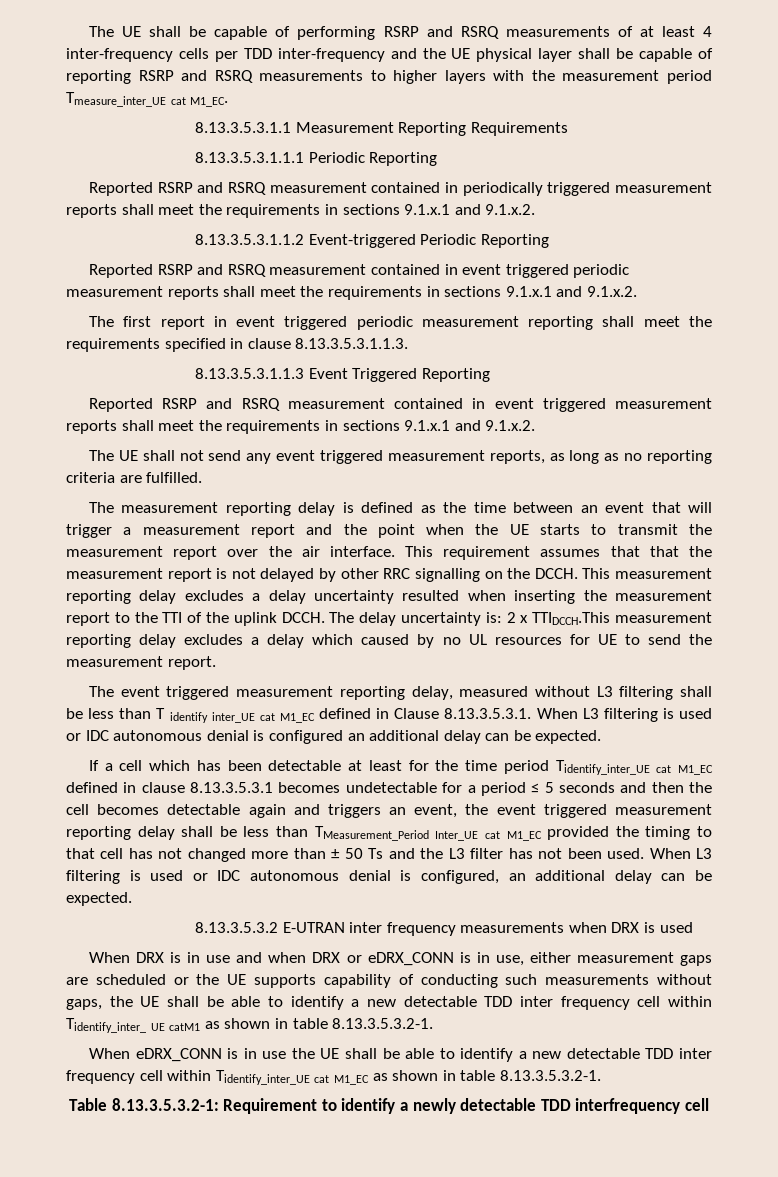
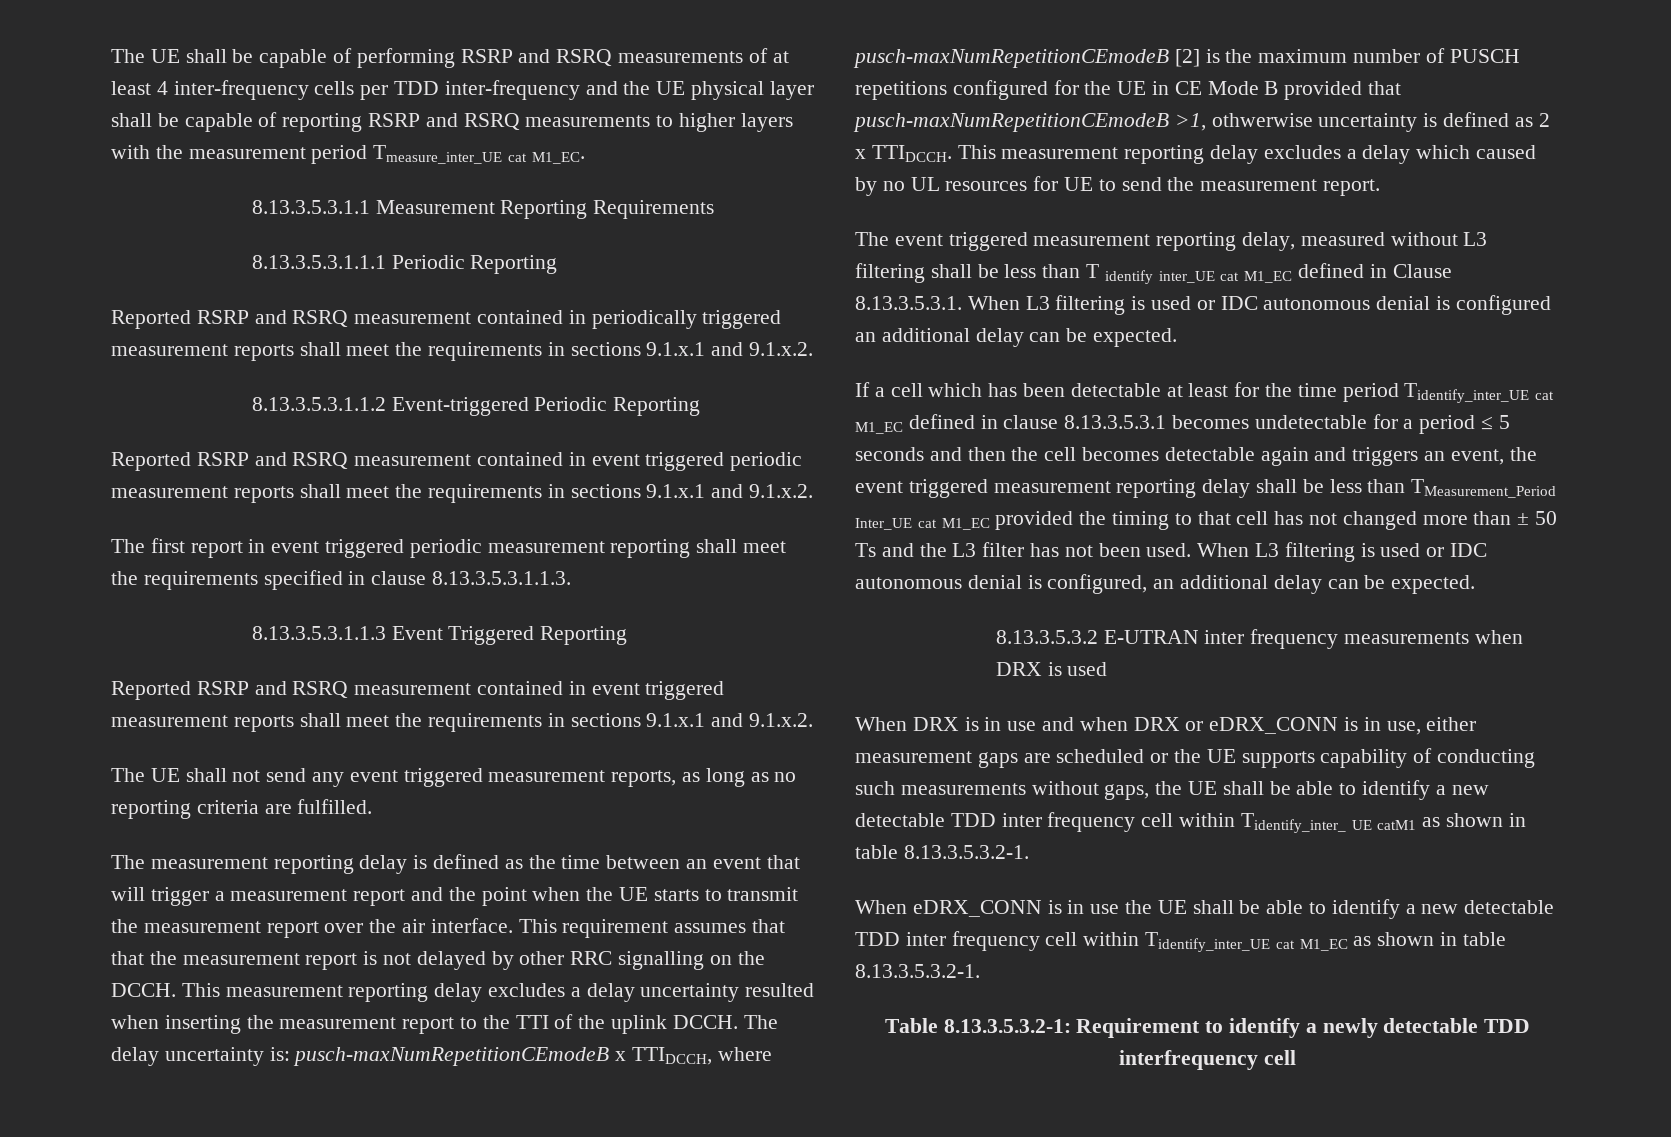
[506,612,611,625] 2 x TTIDCCH.This -> [293,1047,772,1066] [853,48,1520,68] [855,80,1402,100] [853,112,1550,132] [855,145,996,162] pusch-maxNumRepetitionCEmodeB x TTIDCCH, where pusch-maxNumRepetitionCEmodeB [2] is the maximum number of PUSCH repetitions configured for the UE in CE Mode B provided that pusch-maxNumRepetitionCEmodeB >1, othwerwise uncertainty is defined as 2 x TTIDCCH. This

